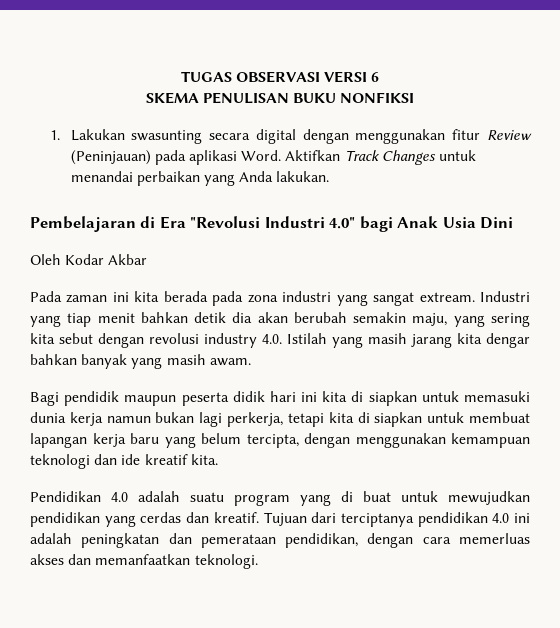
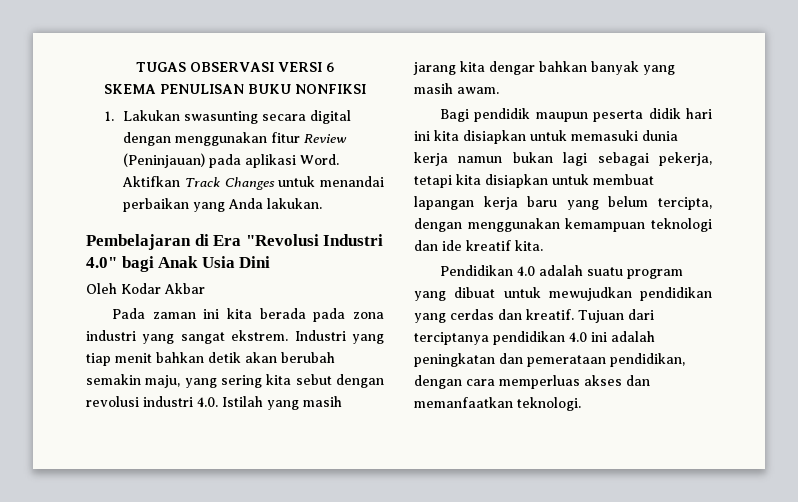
[419,292,475,302] extream. -> [231,330,289,341] ekstrem.
[232,312,253,323] dia -> (241, 357) none
[204,333,257,348] industry -> [143,396,193,407] industri
[351,391,417,406] di siapkan -> [463,130,526,144] disiapkan
[227,412,423,427] perkerja, tetapi kita di siapkan -> [597,152,712,166] [414,174,548,188] sebagai pekerja, tetapi kita disiapkan
[341,491,391,502] di buat -> [454,287,496,298] dibuat
[458,533,530,544] memerluas -> [499,375,580,389] memperluas

